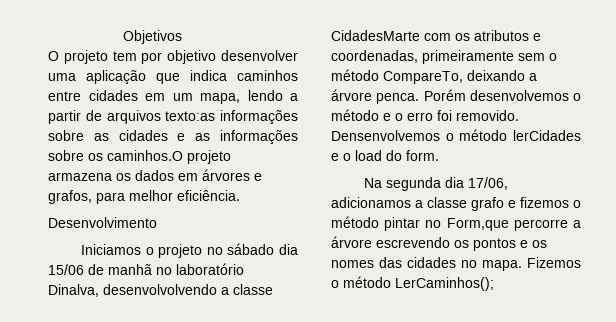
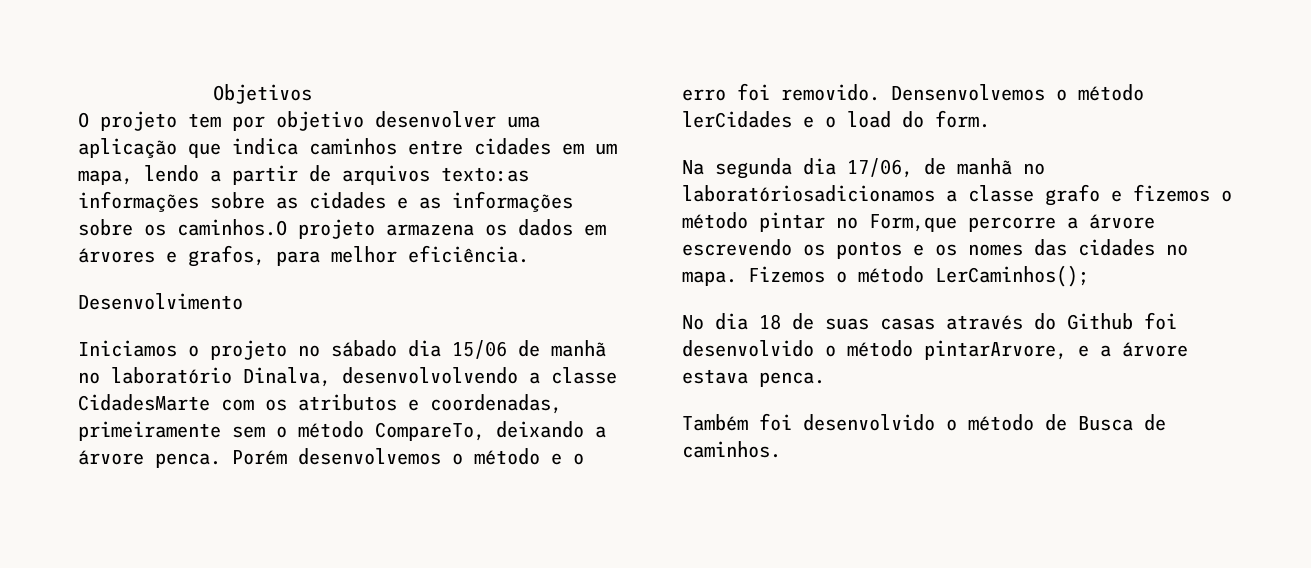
[331,197,411,208] adicionamos -> [924,158,1045,175] [682,185,935,202] de manhã no laboratóriosadicionamos
(494, 284) none -> [682,312,1177,330] [682,340,1188,360] [682,369,825,387] [682,413,1166,431] [682,441,781,458] // No dia 18 de suas casas através do Github foi desenvolvido o método pintarArvore, e a árvore estava penca. // Também foi desenvolvido o método de Busca de caminhos.

